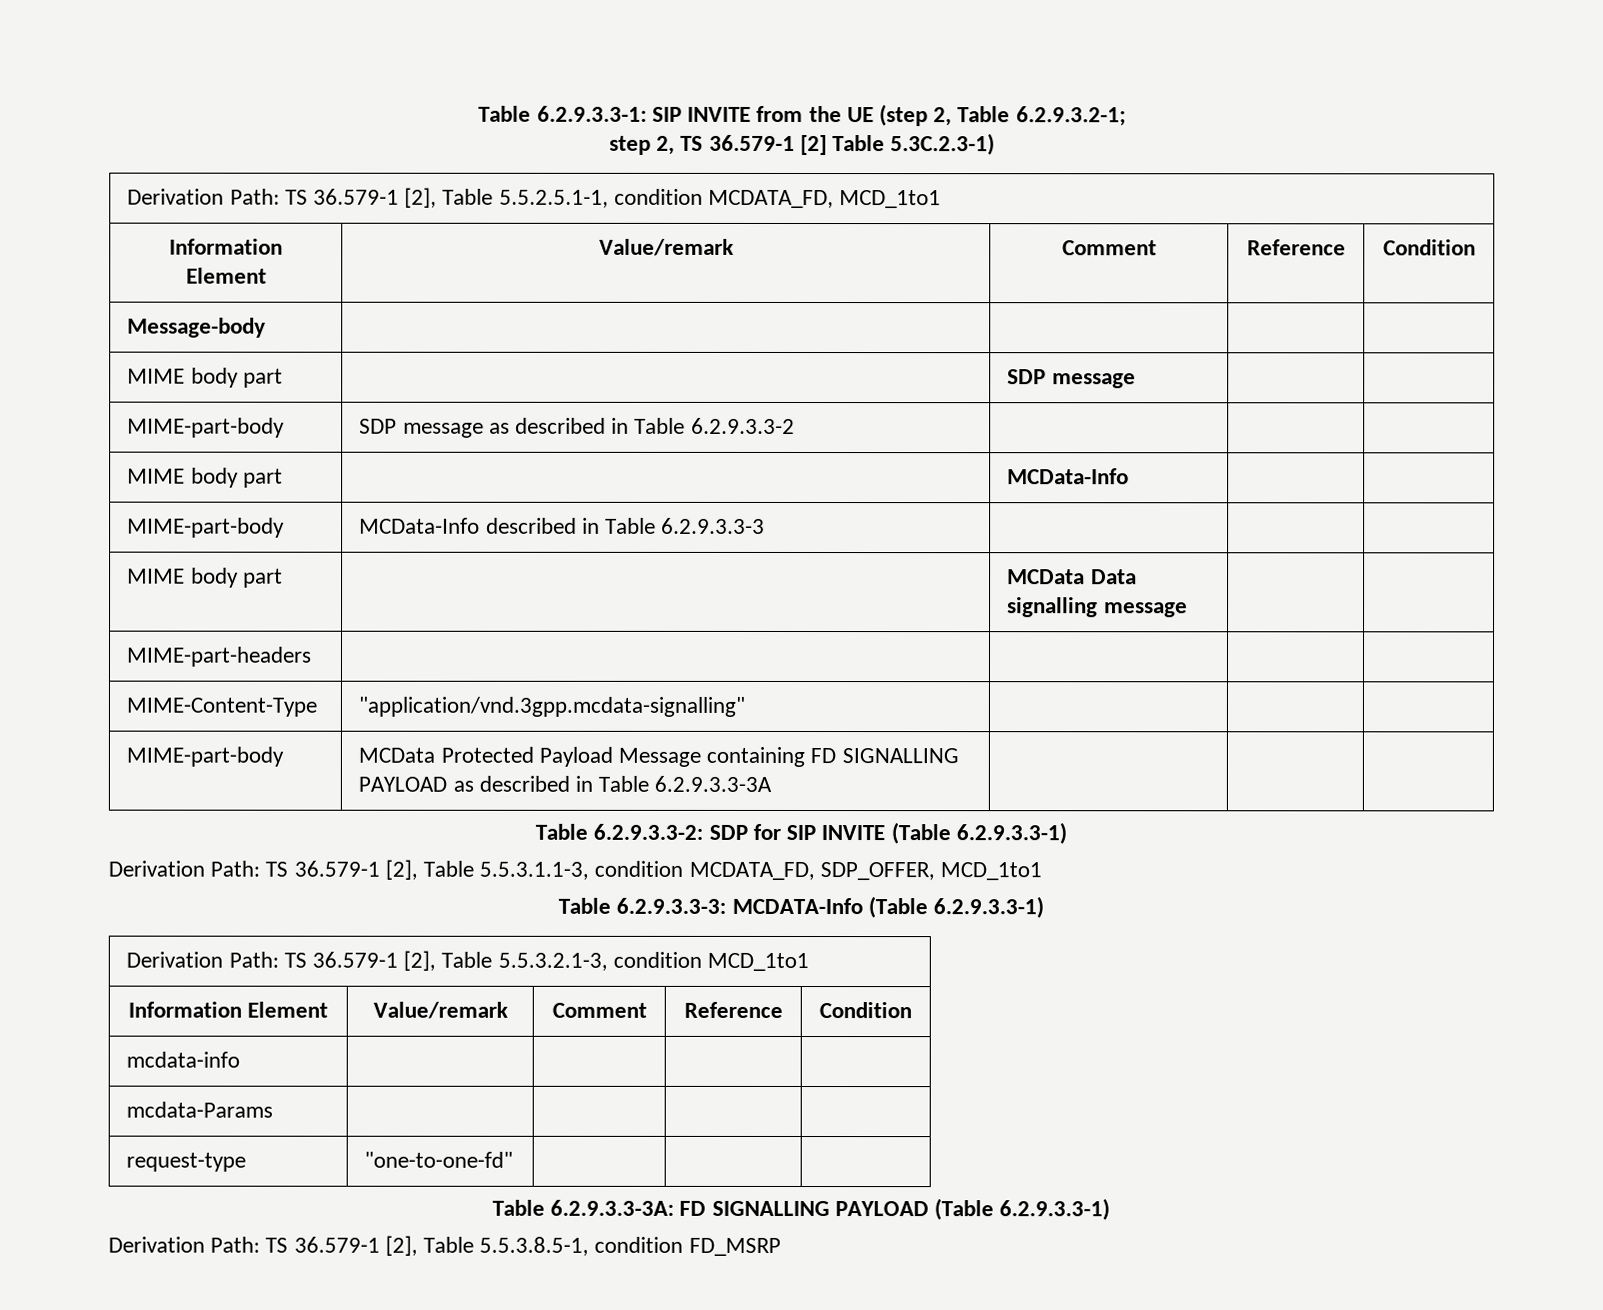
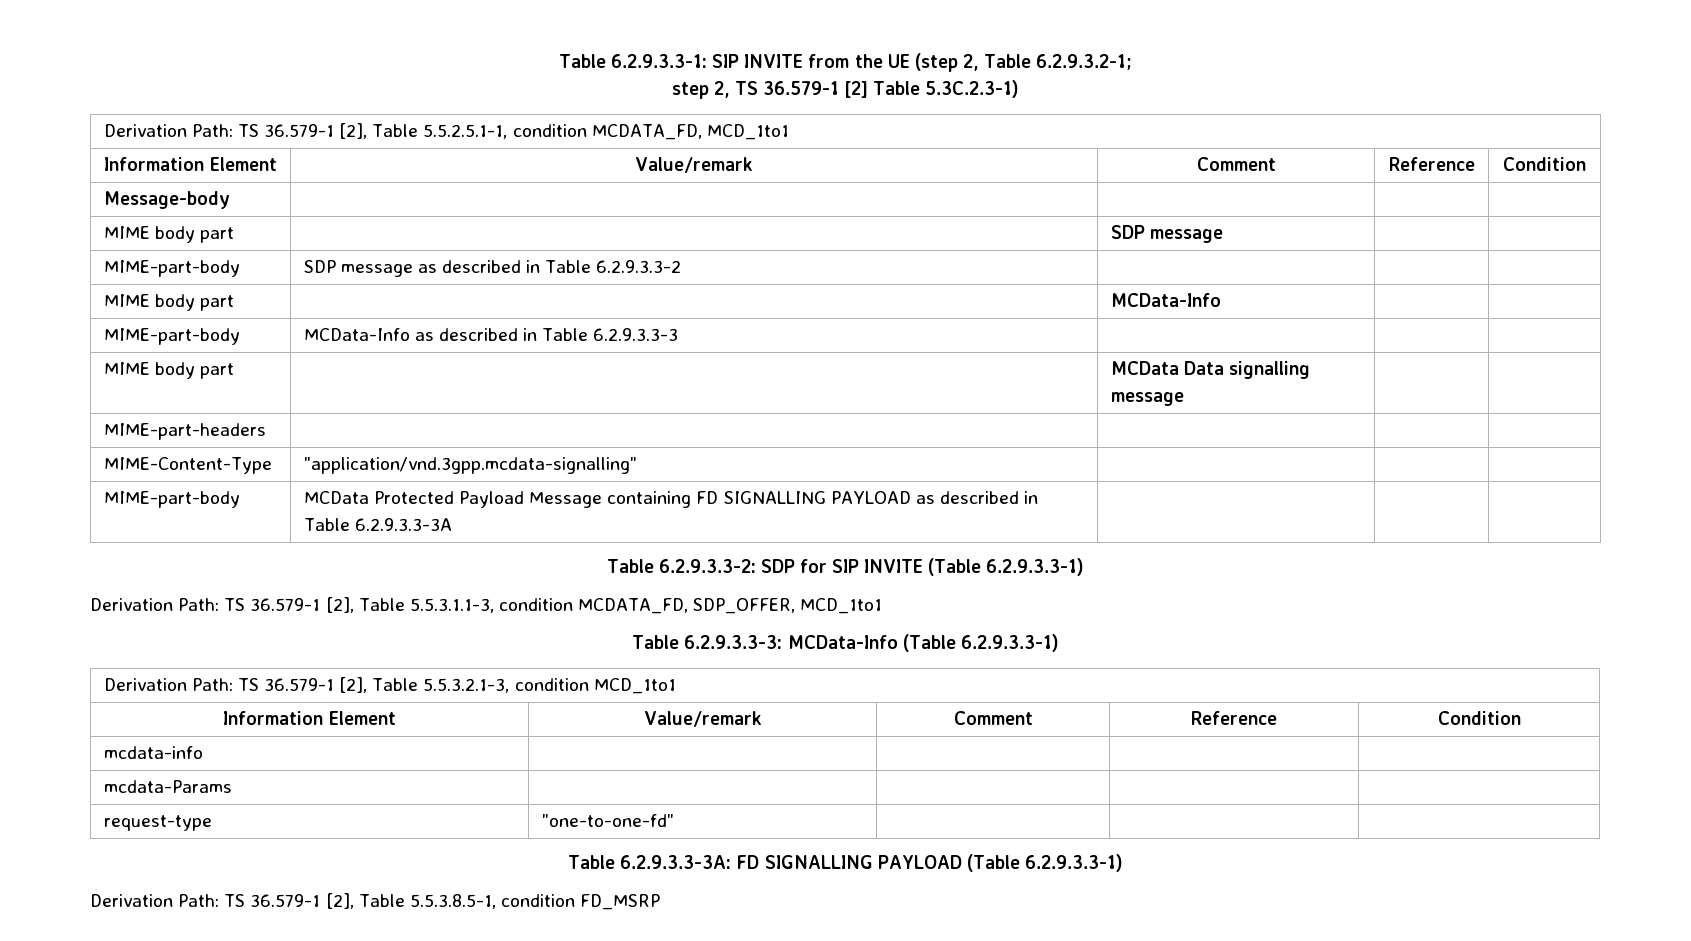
(481, 525) none -> [414,332,434,341] as
[731,897,863,915] MCDATA-Info -> [787,635,898,649] MCData-Info

